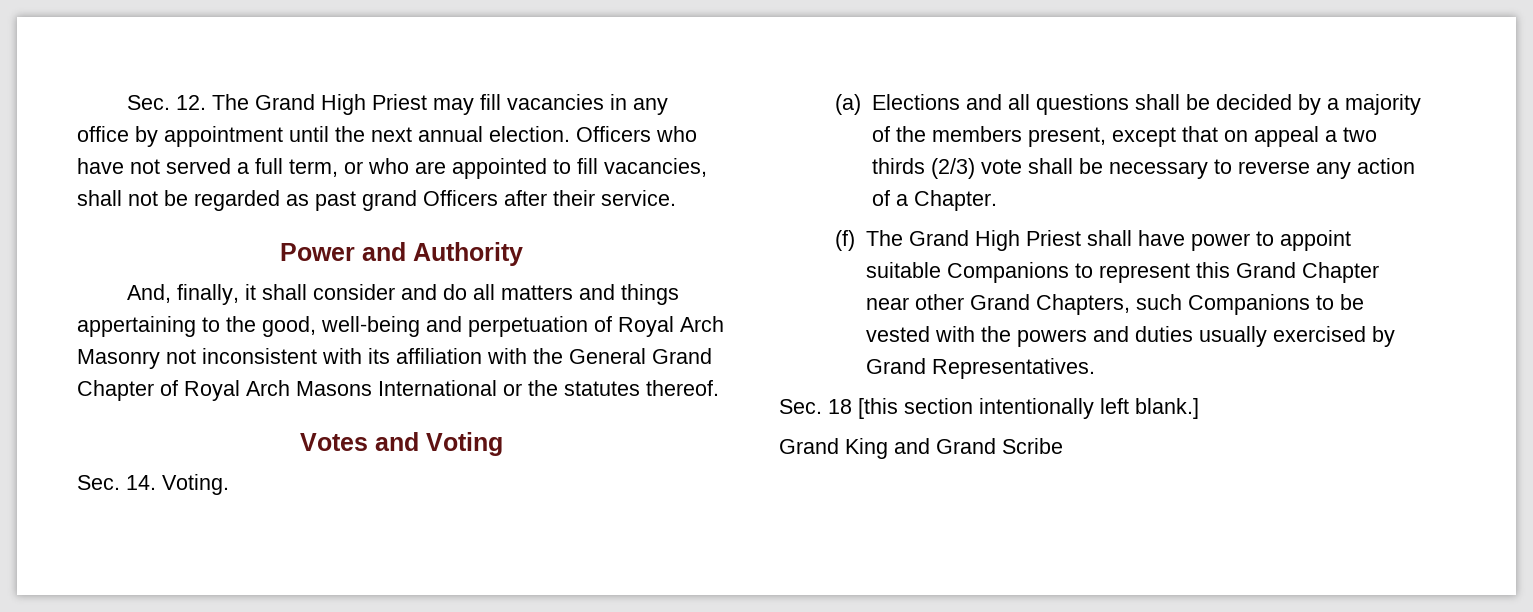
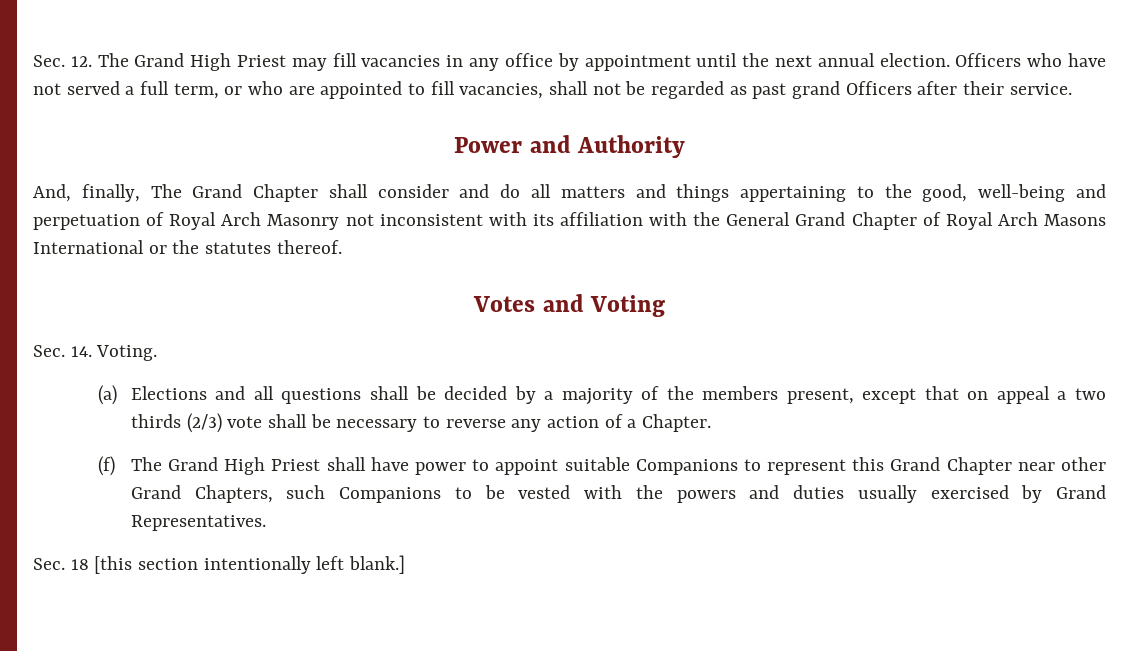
[245,284,257,300] it -> [150,184,319,202] The Grand Chapter
[779,438,1063,459] // Grand King and Grand Scribe -> (406, 564) none

